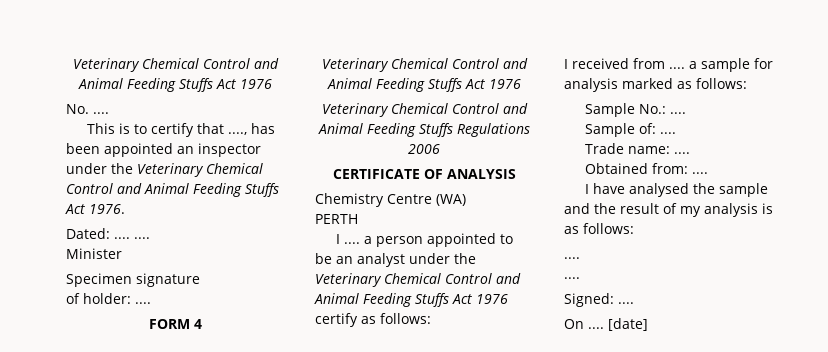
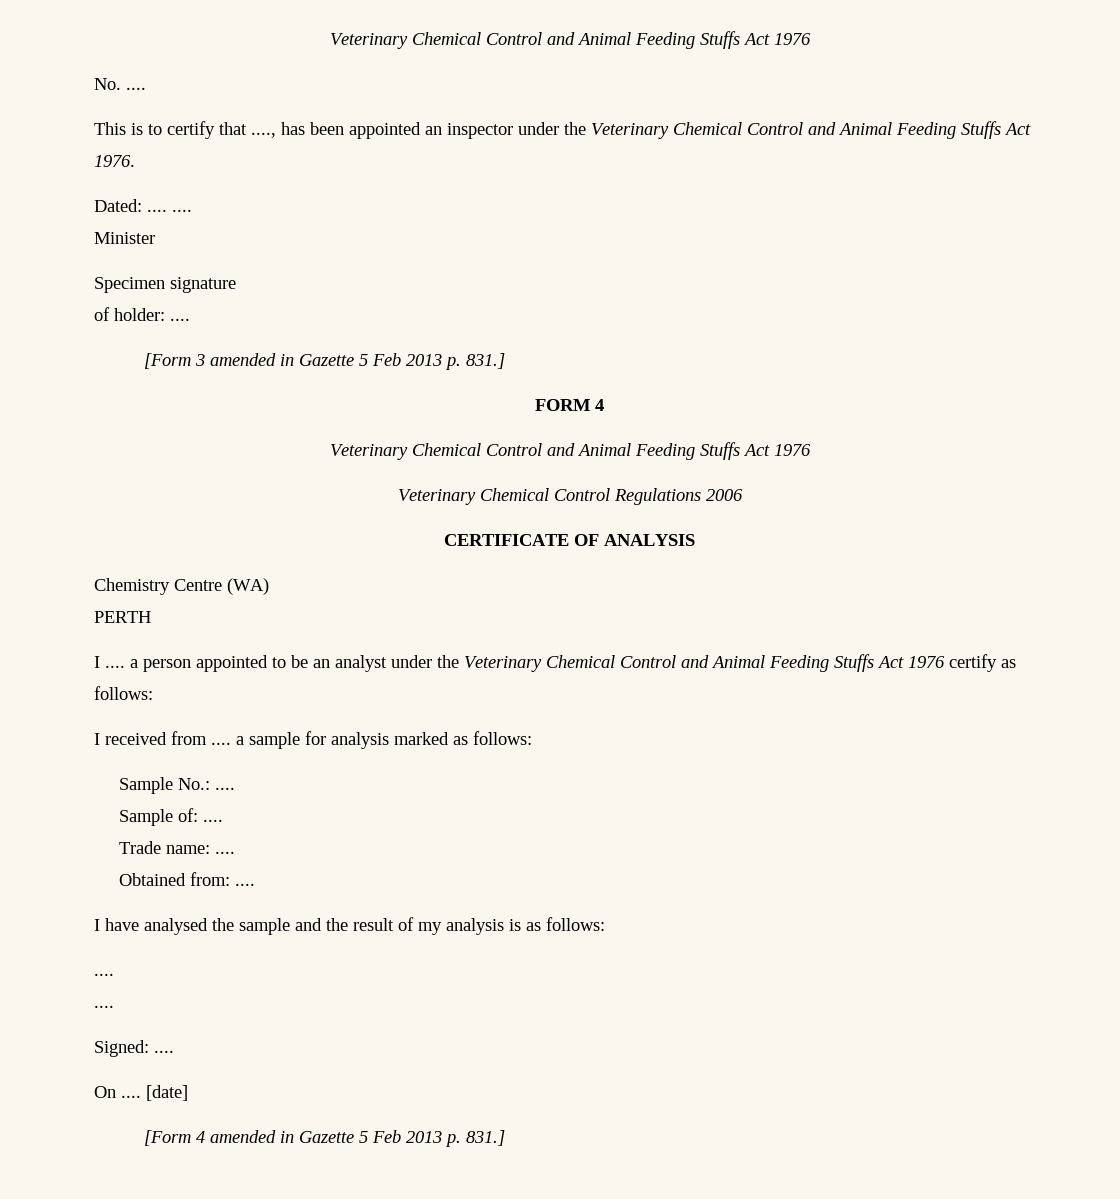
(151, 303) none -> [144,353,506,370] // [Form 3 amended in Gazette 5 Feb 2013 p. 831.]
[502,103,528,114] [317,123,453,137] and Animal Feeding Stuffs -> (610, 494) none
(648, 324) none -> [144,1130,506,1147] // [Form 4 amended in Gazette 5 Feb 2013 p. 831.]

